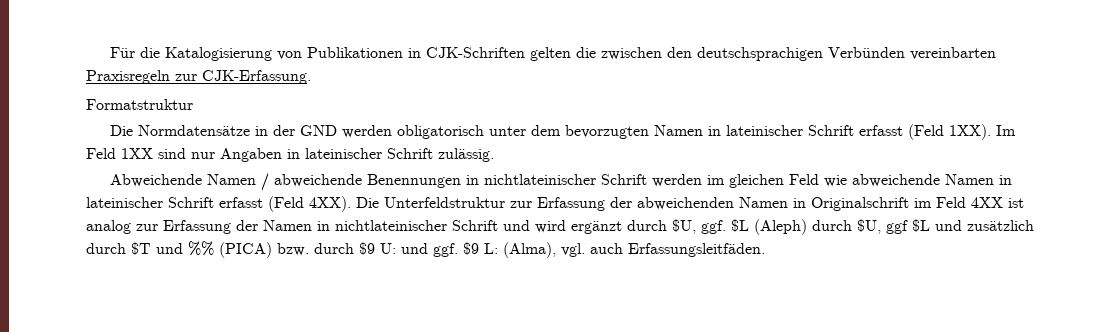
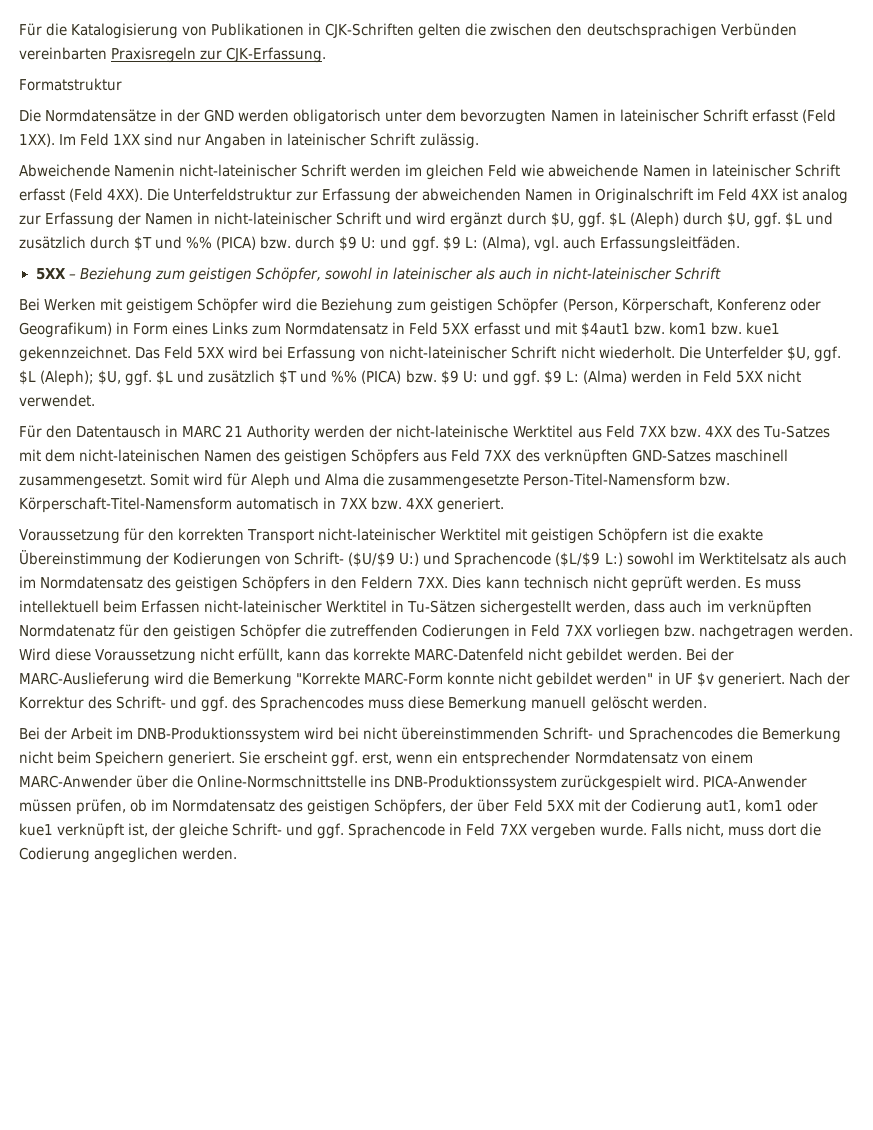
[206,173,596,191] Namen / abweichende Benennungen in nichtlateinischer -> [114,164,298,177] Namenin nicht-lateinischer
[335,220,447,231] nichtlateinischer -> [214,212,333,225] nicht-lateinischer
[886,220,908,234] ggf -> [753,212,781,228] ggf.
(765, 250) none -> [35,267,722,283] [19,298,821,314] [19,322,780,338] [19,346,841,362] [19,370,802,386] [19,394,95,407] [19,425,830,441] [19,449,788,465] [19,473,731,489] [19,497,505,513] [19,528,763,544] [19,550,847,568] [19,576,801,592] [19,600,812,616] [19,624,853,640] [19,648,734,664] [19,672,850,688] [19,696,707,712] [19,727,841,743] [19,751,753,767] [19,775,808,791] [19,799,818,815] [19,823,821,839] [19,847,238,863] // 5XX – Beziehung zum geistigen Schöpfer, sowohl in lateinischer als auch in nicht-lateinischer Schrift // Bei Werken mit geistigem Schöpfer wird die Beziehung zum geistigen Schöpfer (Person, Körperschaft, Konferenz oder Geografikum) in Form eines Links zum Normdatensatz in Feld 5XX erfasst und mit $4aut1 bzw. kom1 bzw. kue1 gekennzeichnet. Das Feld 5XX wird bei Erfassung von nicht-lateinischer Schrift nicht wiederholt. Die Unterfelder $U, ggf. $L (Aleph); $U, ggf. $L und zusätzlich $T und %% (PICA) bzw. $9 U: und ggf. $9 L: (Alma) werden in Feld 5XX nicht verwendet. // Für den Datentausch in MARC 21 Authority werden der nicht-lateinische Werktitel aus Feld 7XX bzw. 4XX des Tu-Satzes mit dem nicht-lateinischen Namen des geistigen Schöpfers aus Feld 7XX des verknüpften GND-Satzes maschinell zusammengesetzt. Somit wird für Aleph und Alma die zusammengesetzte Person-Titel-Namensform bzw. Körperschaft-Titel-Namensform automatisch in 7XX bzw. 4XX generiert. // Voraussetzung für den korrekten Transport nicht-lateinischer Werktitel mit geistigen Schöpfern ist die exakte Übereinstimmung der Kodierungen von Schrift- ($U/$9 U:) und Sprachencode ($L/$9 L:) sowohl im Werktitelsatz als auch im Normdatensatz des geistigen Schöpfers in den Feldern 7XX. Dies kann technisch nicht geprüft werden. Es muss intellektuell beim Erfassen nicht-lateinischer Werktitel in Tu-Sätzen sichergestellt werden, dass auch im verknüpften Normdatenatz für den geistigen Schöpfer die zutreffenden Codierungen in Feld 7XX vorliegen bzw. nachgetragen werden. Wird diese Voraussetzung nicht erfüllt, kann das korrekte MARC-Datenfeld nicht gebildet werden. Bei der MARC-Auslieferung wird die Bemerkung "Korrekte MARC-Form konnte nicht gebildet werden" in UF $v generiert. Nach der Korrektur des Schrift- und ggf. des Sprachencodes muss diese Bemerkung manuell gelöscht werden. // Bei der Arbeit im DNB-Produktionssystem wird bei nicht übereinstimmenden Schrift- und Sprachencodes die Bemerkung nicht beim Speichern generiert. Sie erscheint ggf. erst, wenn ein entsprechender Normdatensatz von einem MARC-Anwender über die Online-Normschnittstelle ins DNB-Produktionssystem zurückgespielt wird. PICA-Anwender müssen prüfen, ob im Normdatensatz des geistigen Schöpfers, der über Feld 5XX mit der Codierung aut1, kom1 oder kue1 verknüpft ist, der gleiche Schrift- und ggf. Sprachencode in Feld 7XX vergeben wurde. Falls nicht, muss dort die Codierung angeglichen werden.

